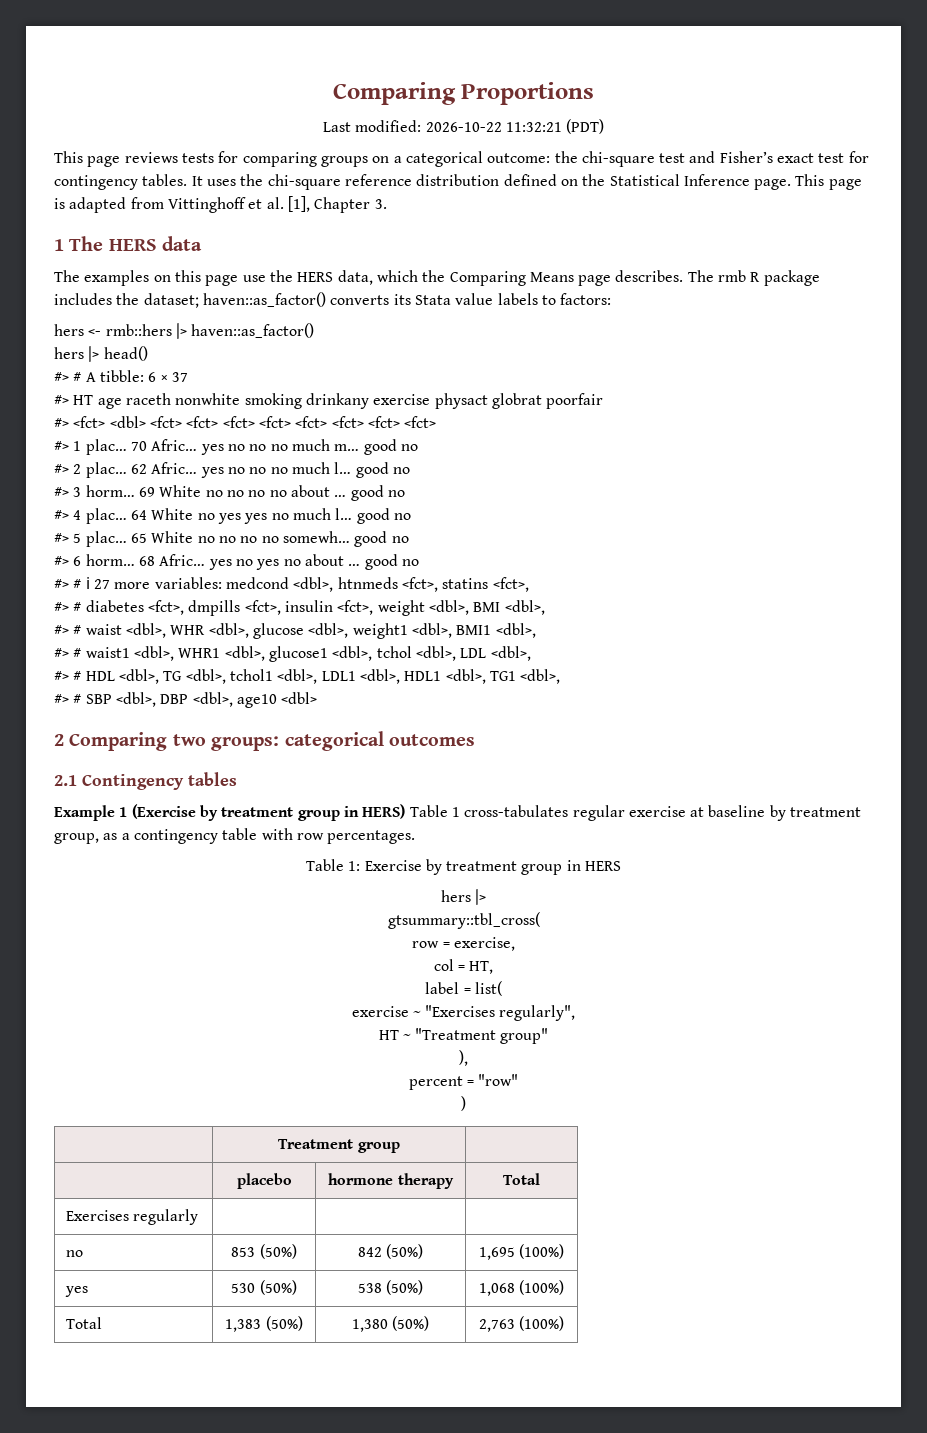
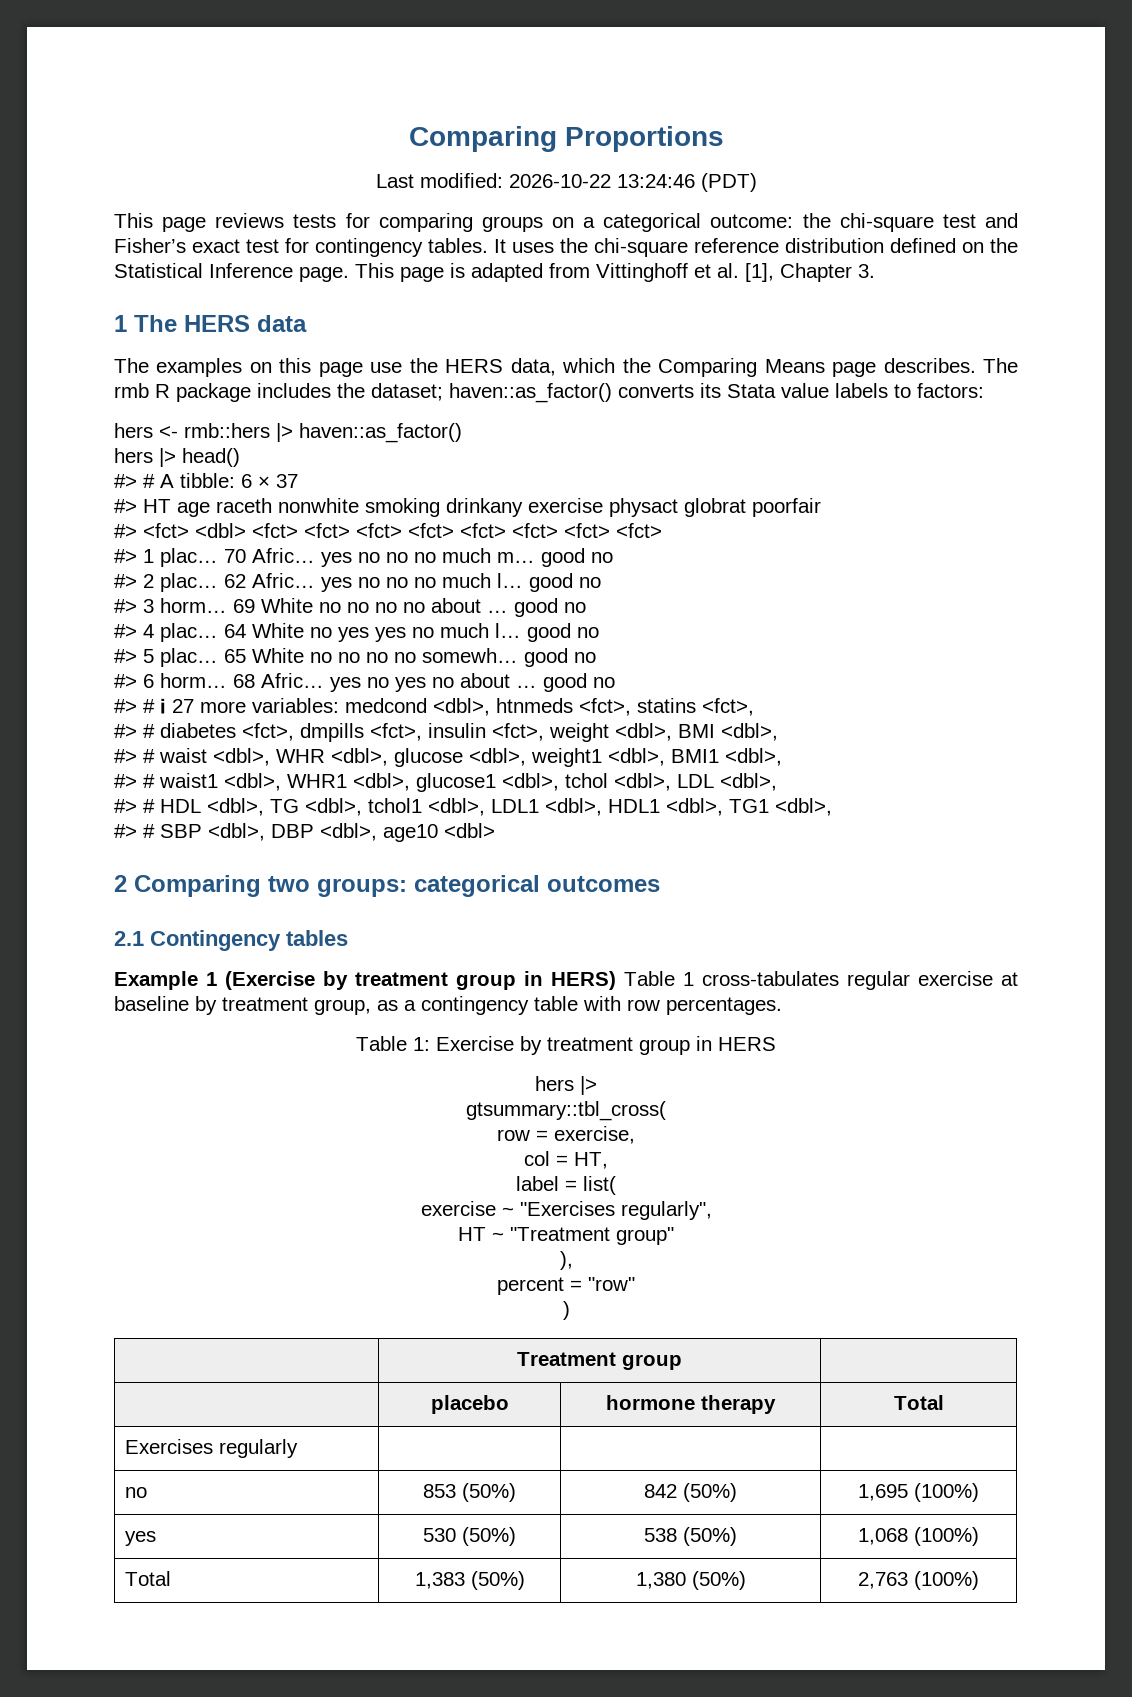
[505,122,562,132] 11:32:21 -> [616,174,695,188] 13:24:46

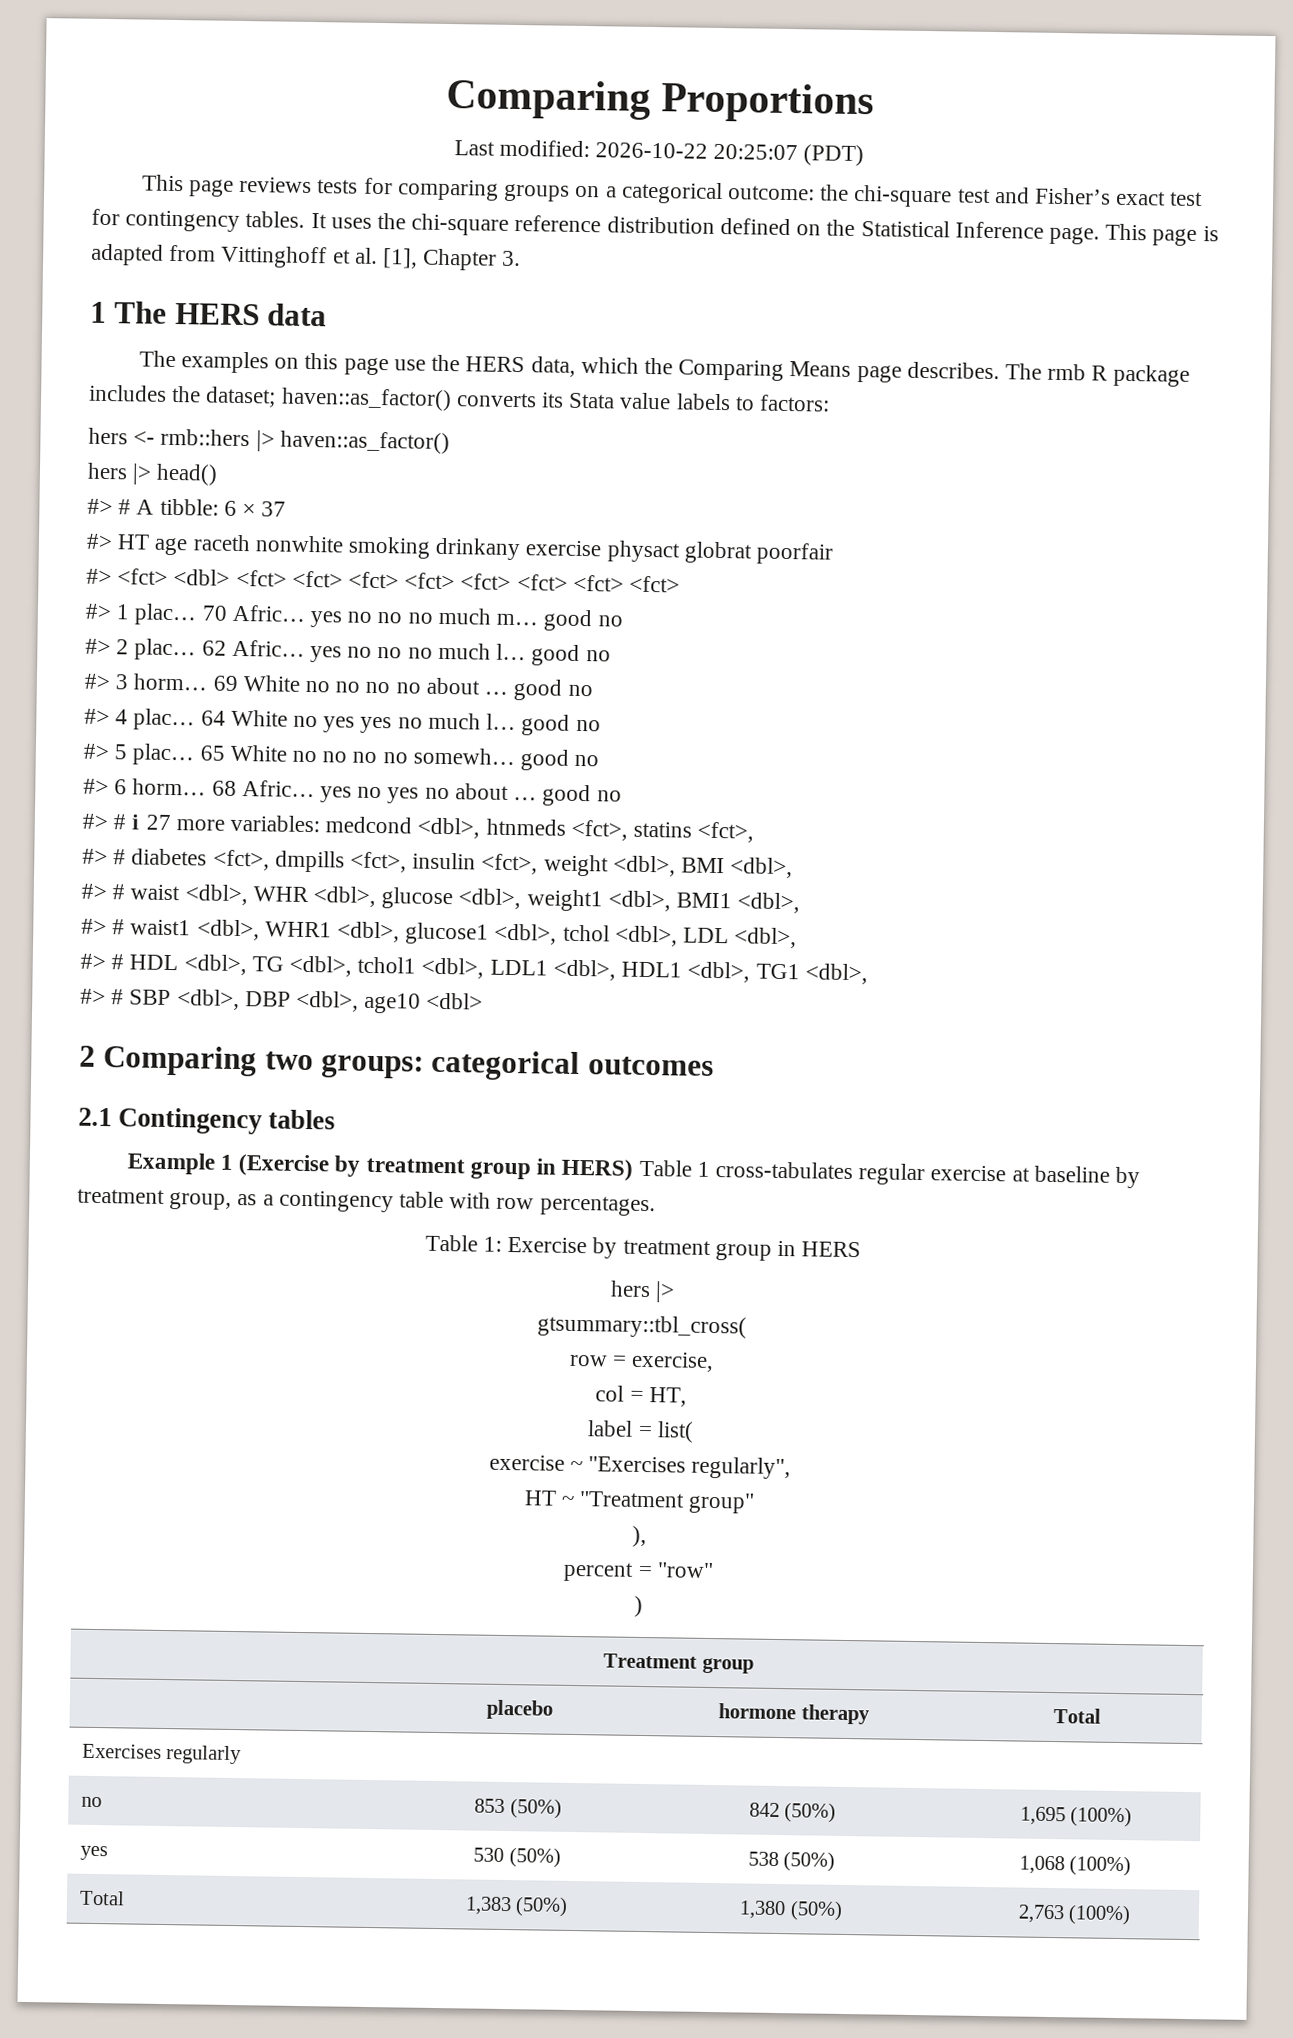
[616,174,695,188] 13:24:46 -> [713,143,799,161] 20:25:07

